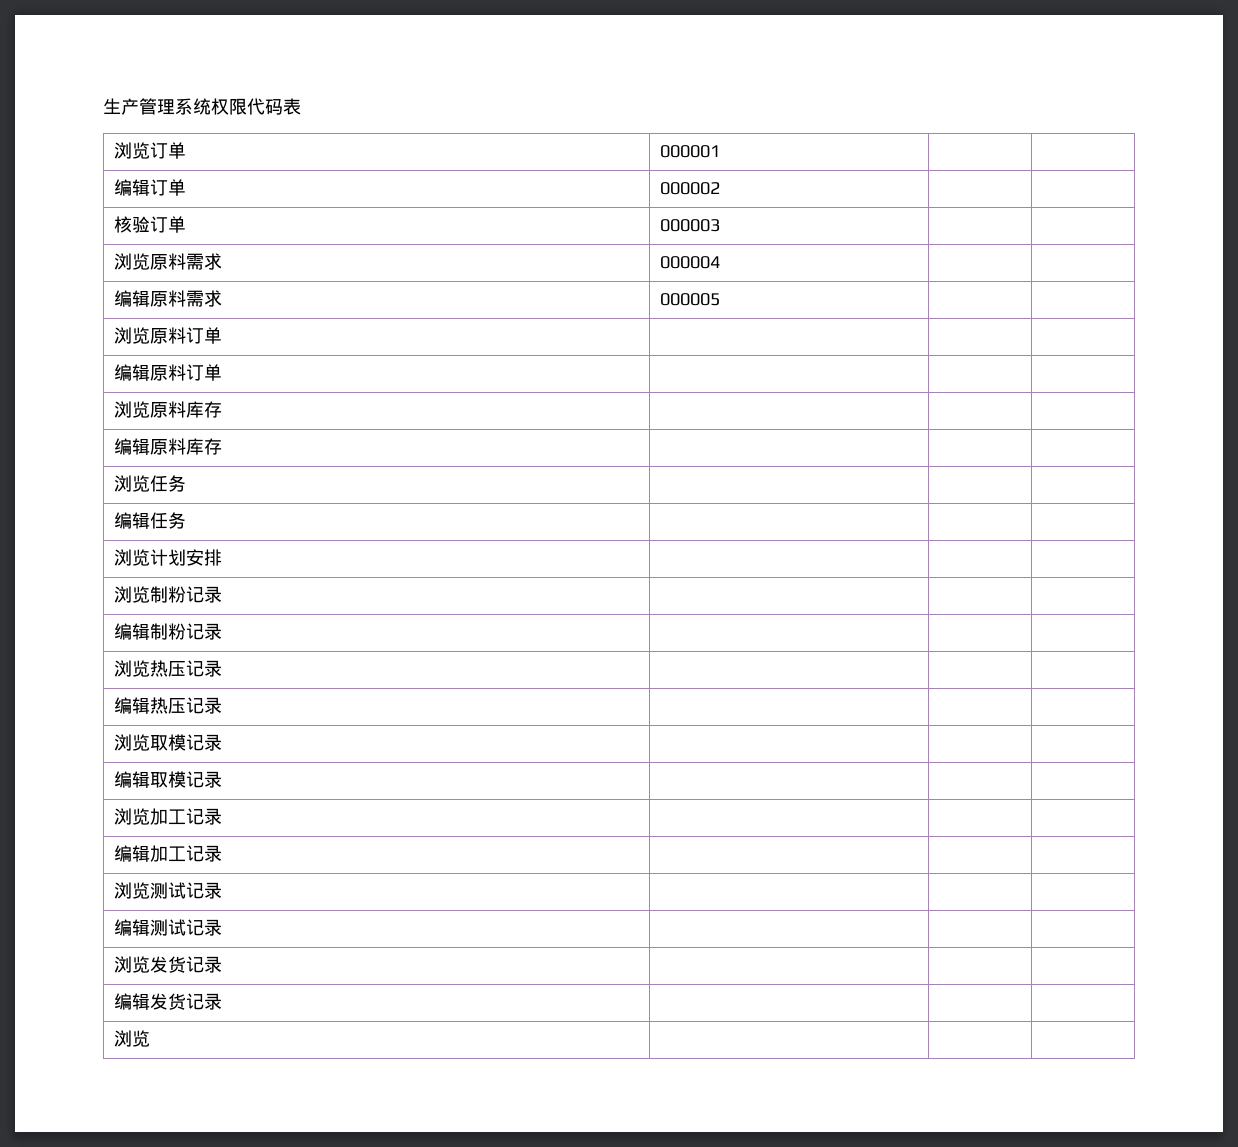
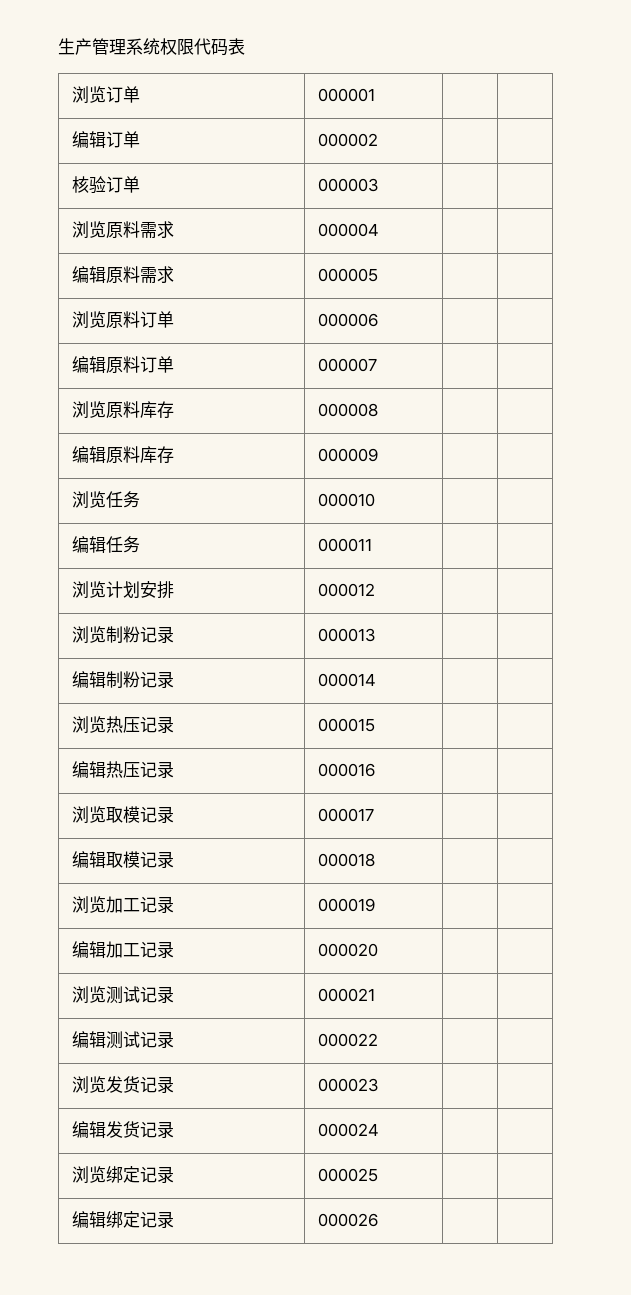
(222, 335) none -> [317,313,378,327] 000006
(222, 372) none -> [317,358,377,372] 000007
(222, 409) none -> [317,403,378,417] 000008
(222, 446) none -> [317,448,378,462] 000009
(186, 483) none -> [317,493,375,507] 000010
(186, 520) none -> [317,538,372,552] 000011
(222, 557) none -> [317,583,375,597] 000012
(222, 594) none -> [317,628,376,642] 000013
(222, 631) none -> [317,673,376,687] 000014
(222, 668) none -> [317,718,375,732] 000015
(222, 705) none -> [317,763,375,777] 000016
(222, 742) none -> [317,808,374,822] 000017
(222, 779) none -> [317,853,375,867] 000018
(222, 816) none -> [317,898,375,912] 000019
(222, 853) none -> [317,943,378,957] 000020
(222, 890) none -> [317,988,375,1002] 000021
(222, 927) none -> [317,1033,378,1047] 000022
(222, 964) none -> [317,1078,379,1092] 000023
[113,1030,150,1047] | | // 浏览 | -> [317,1123,379,1137] [71,1166,174,1183] [317,1168,378,1182] [71,1211,174,1228] [317,1213,378,1227] 000024 | | // 浏览绑定记录 | 000025 | | // 编辑绑定记录 | 000026

